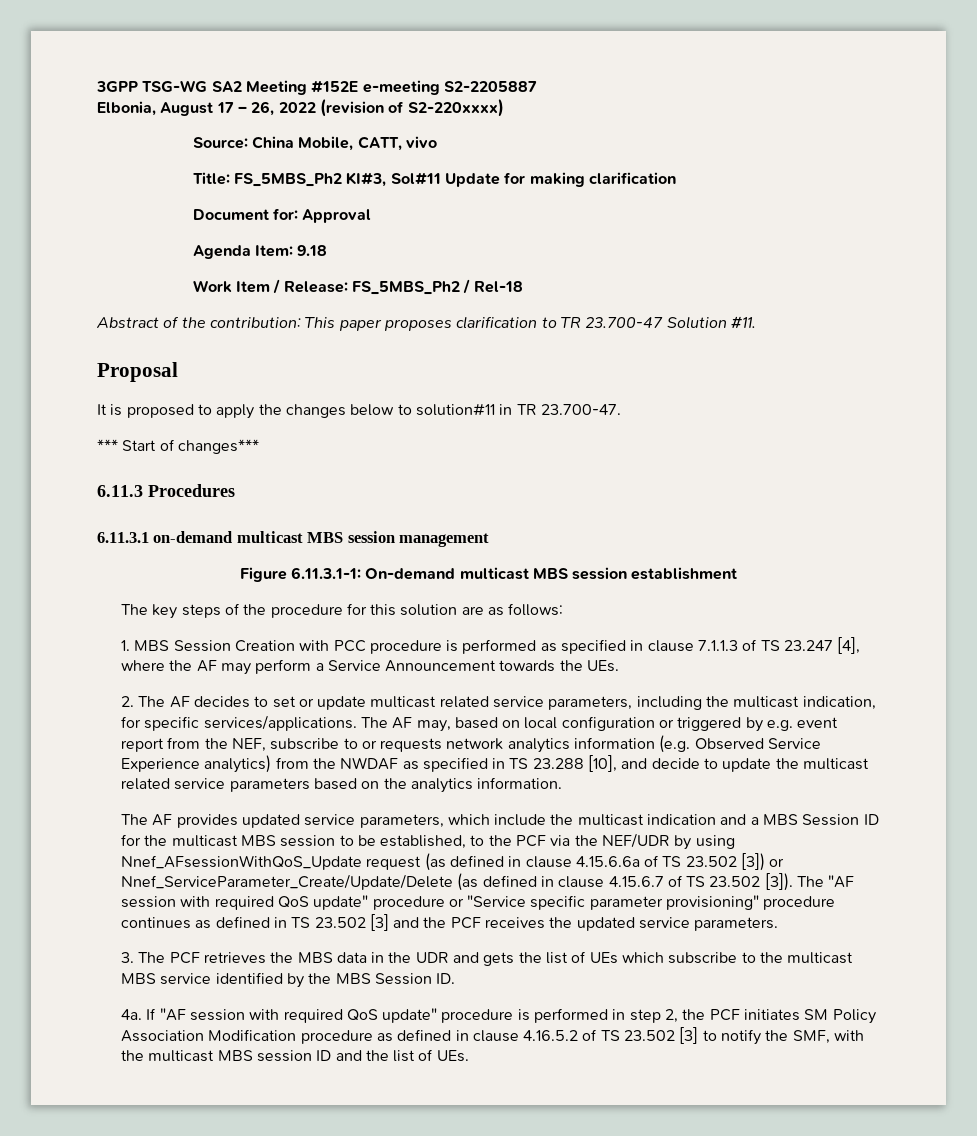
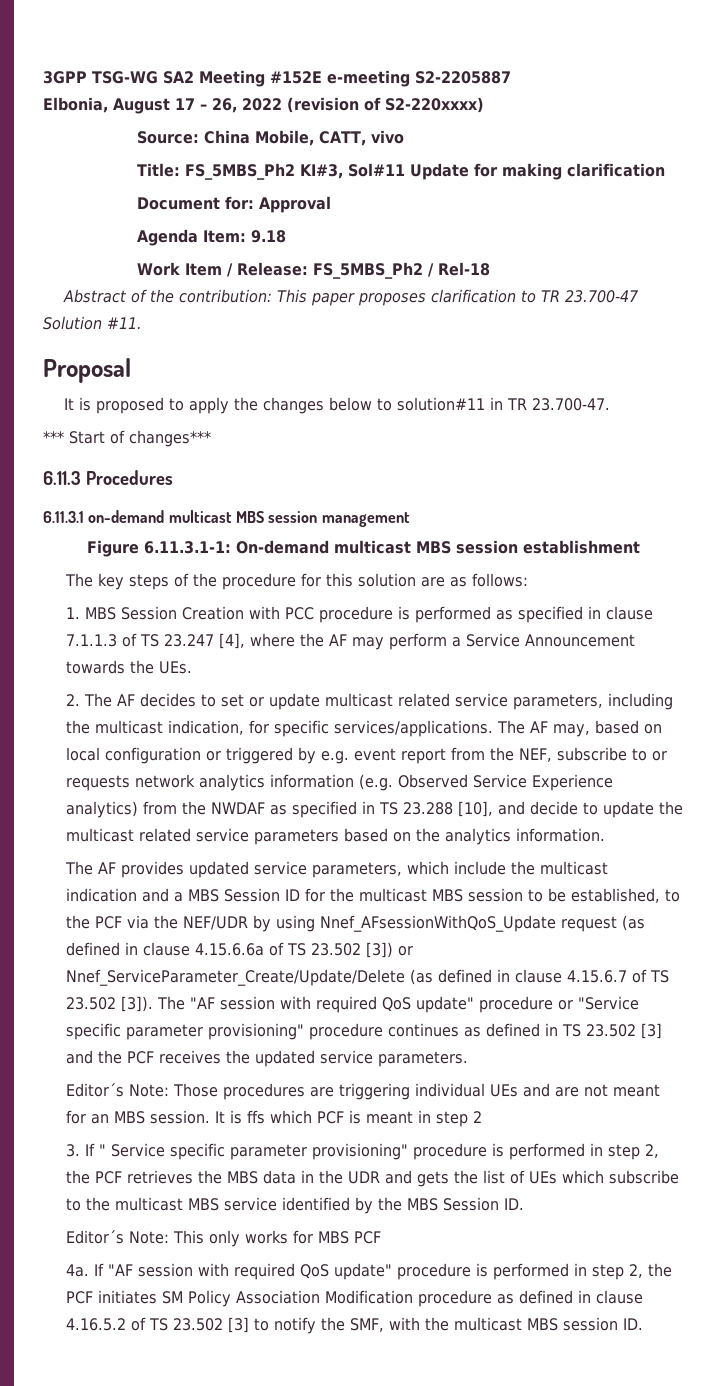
[120,952,166,963] 3. The -> [66,1083,661,1100] [66,1110,483,1127] [66,1143,660,1160] [66,1170,91,1184] Editor´s Note: Those procedures are triggering individual UEs and are not meant for an MBS session. It is ffs which PCF is meant in step 2 // 3. If " Service specific parameter provisioning" procedure is performed in step 2, the
(456, 978) none -> [66,1230,382,1247] // Editor´s Note: This only works for MBS PCF
[316,1049,469,1062] ID and the list of UEs. -> [623,1318,644,1330] ID.

